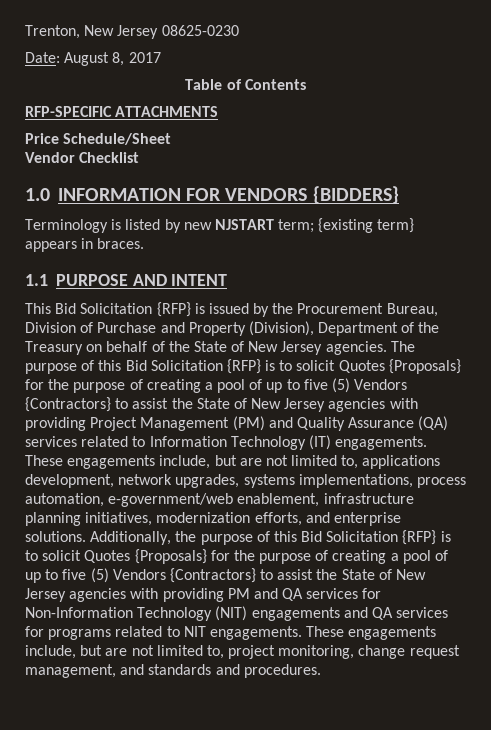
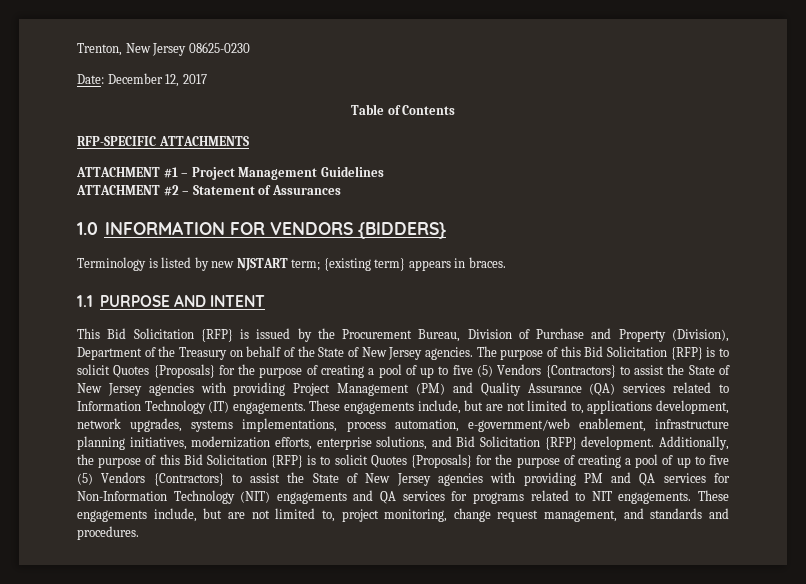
[64,52,125,66] August 8, -> [107,73,180,87] December 12,
[25,133,172,145] [25,152,140,163] Price Schedule/Sheet // Vendor Checklist -> [76,166,384,180] [76,185,341,196] ATTACHMENT #1 – Project Management Guidelines // ATTACHMENT #2 – Statement of Assurances
[305,512,401,526] [25,531,86,542] and enterprise solutions. -> [316,436,655,450] enterprise solutions, and Bid Solicitation {RFP} development.

